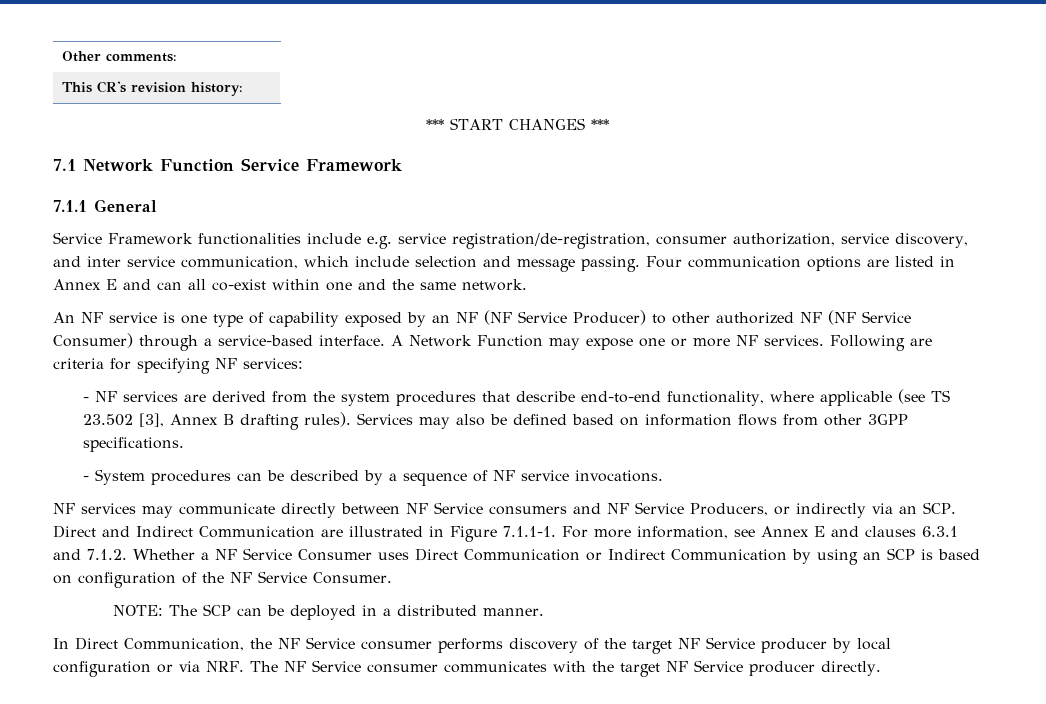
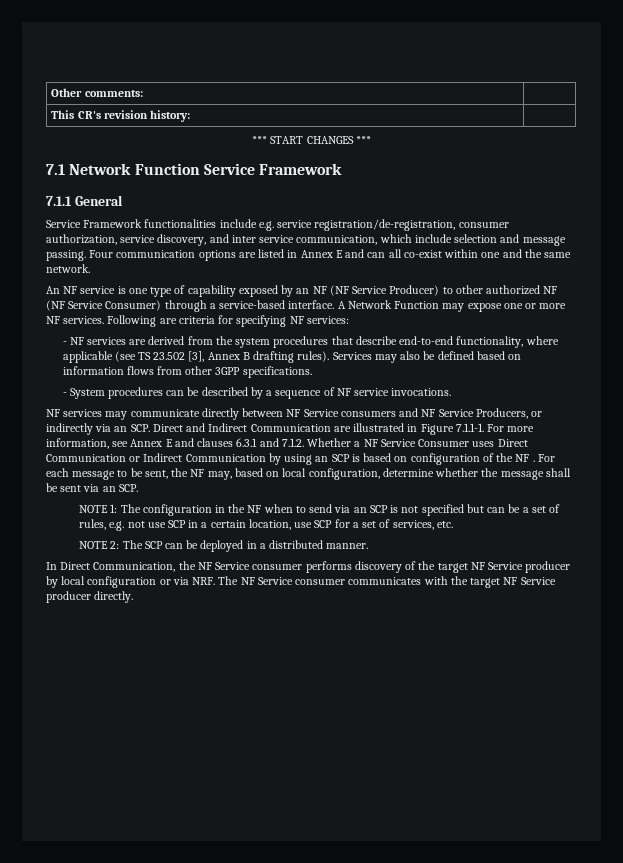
[258,571,392,584] [113,605,164,616] Service Consumer. // NOTE: -> [532,454,555,462] [46,468,571,480] [46,483,138,492] [79,504,561,516] [79,519,453,531] [79,541,120,549] . For each message to be sent, the NF may, based on local configuration, determine whether the message shall be sent via an SCP. // NOTE 1: The configuration in the NF when to send via an SCP is not specified but can be a set of rules, e.g. not use SCP in a certain location, use SCP for a set of services, etc. // NOTE 2:

